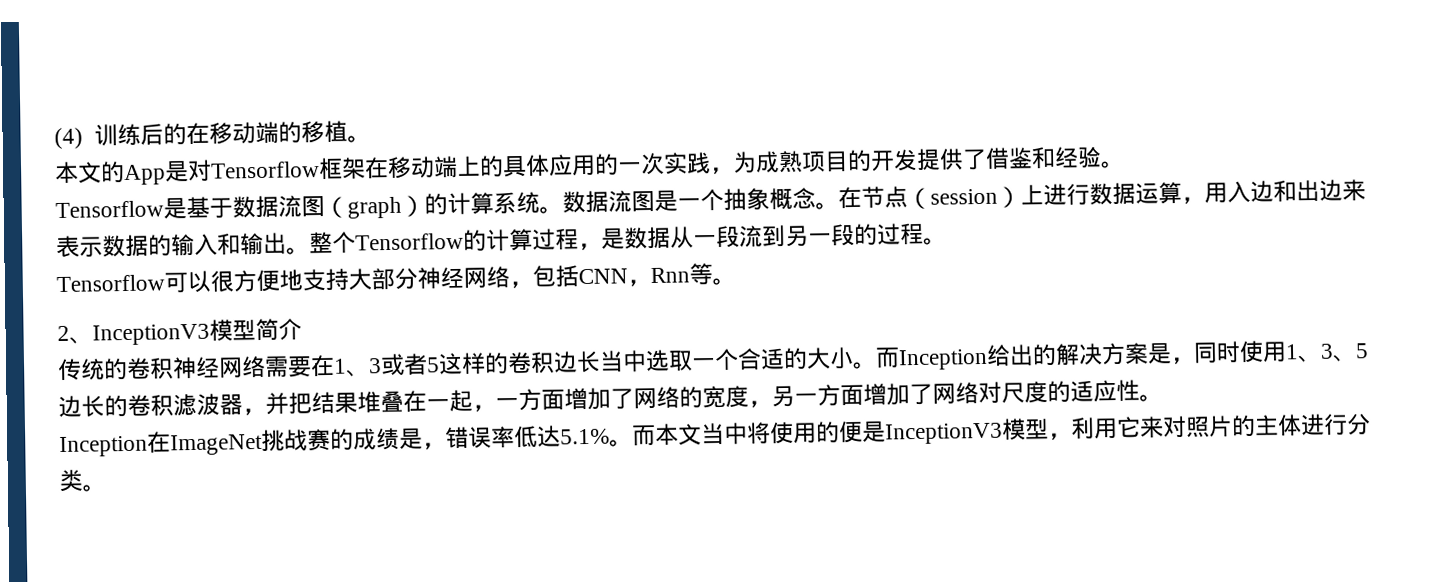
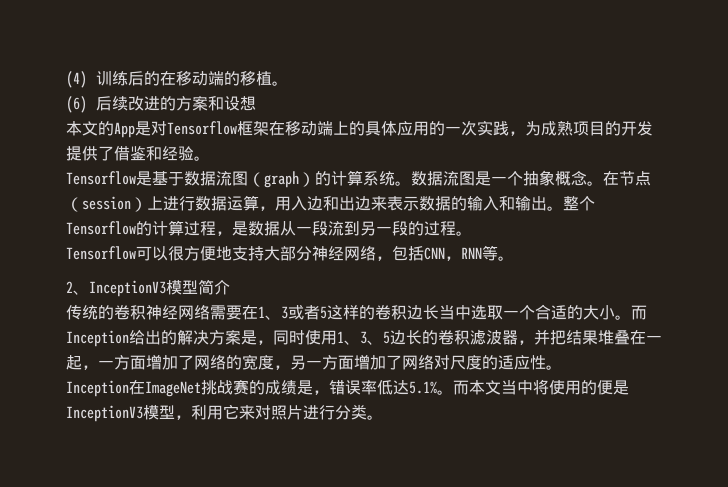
(371, 139) none -> [66,96,256,113] // (6)后续改进的方案和设想
[650,267,690,284] Rnn -> [461,247,482,259] RNN
[1231,414,1302,438] 的主体 -> (303, 412) none

